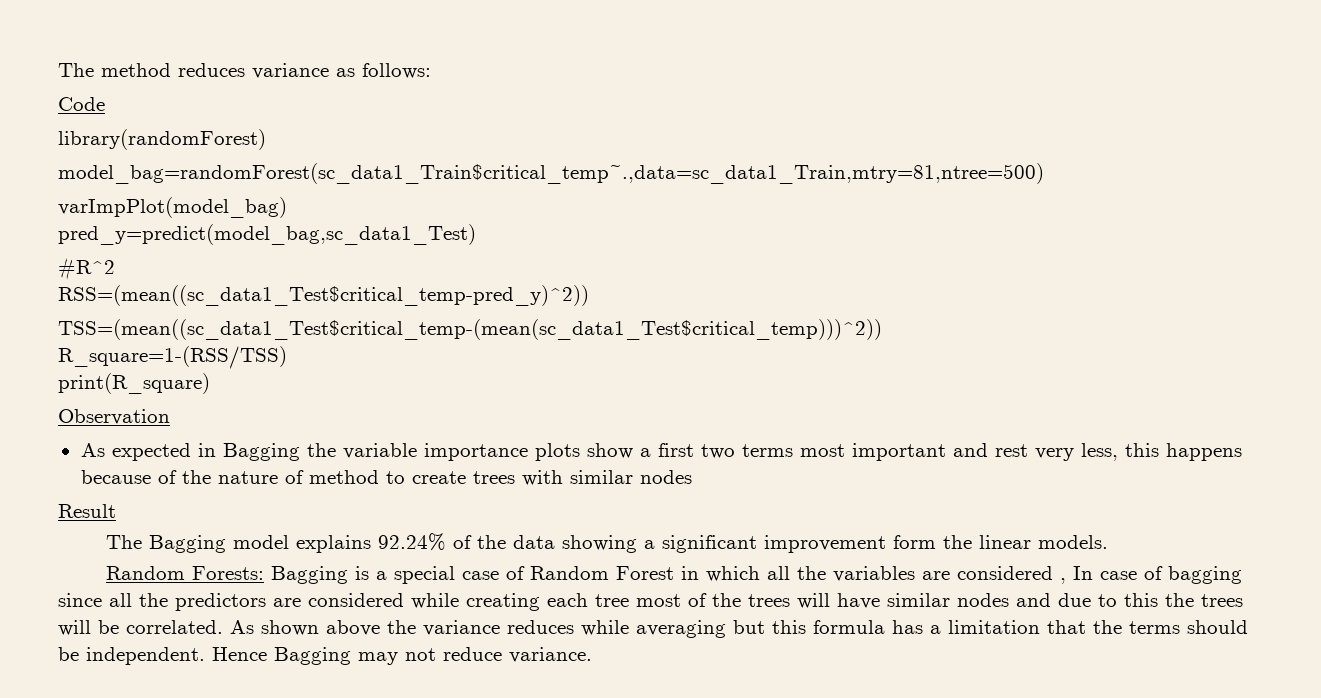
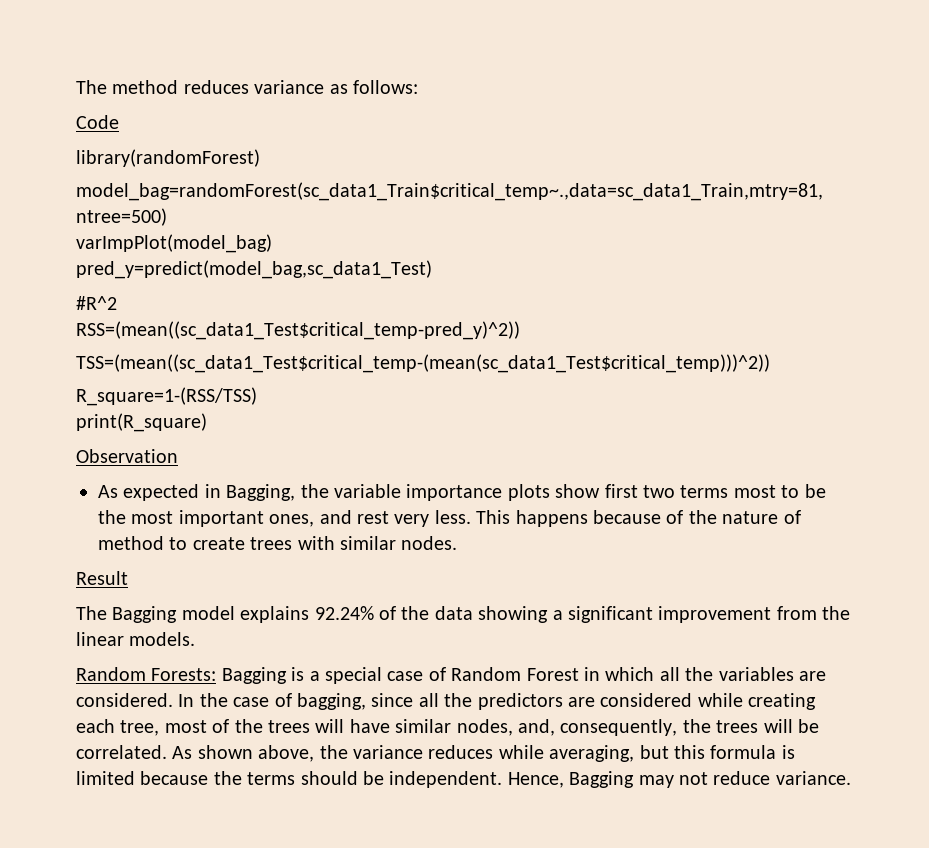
[222,443,300,461] Bagging -> [226,484,296,501] Bagging,
[639,448,651,457] a -> (601, 491) none
[851,443,946,461] important -> [781,484,826,498] [98,510,315,527] to be the most important ones,
[1080,443,1159,461] less, this -> [434,510,511,524] less. This
[639,470,692,484] nodes -> [401,536,458,550] nodes.
[892,535,936,549] form -> [776,606,817,620] from
[956,566,1242,584] considered , In case of bagging -> [76,693,366,710] considered. In the case of bagging,
[595,594,629,607] tree -> [120,720,160,736] tree,
[957,593,1158,607] nodes and due to this -> [456,719,678,736] nodes, and, consequently,
[326,620,380,636] above -> [258,745,315,762] above,
[636,620,726,638] averaging -> [549,745,635,762] averaging,
[892,620,1086,634] has a limitation that -> [781,745,795,759] [76,771,209,785] is limited because
[212,647,267,661] Hence -> [507,772,564,788] Hence,

